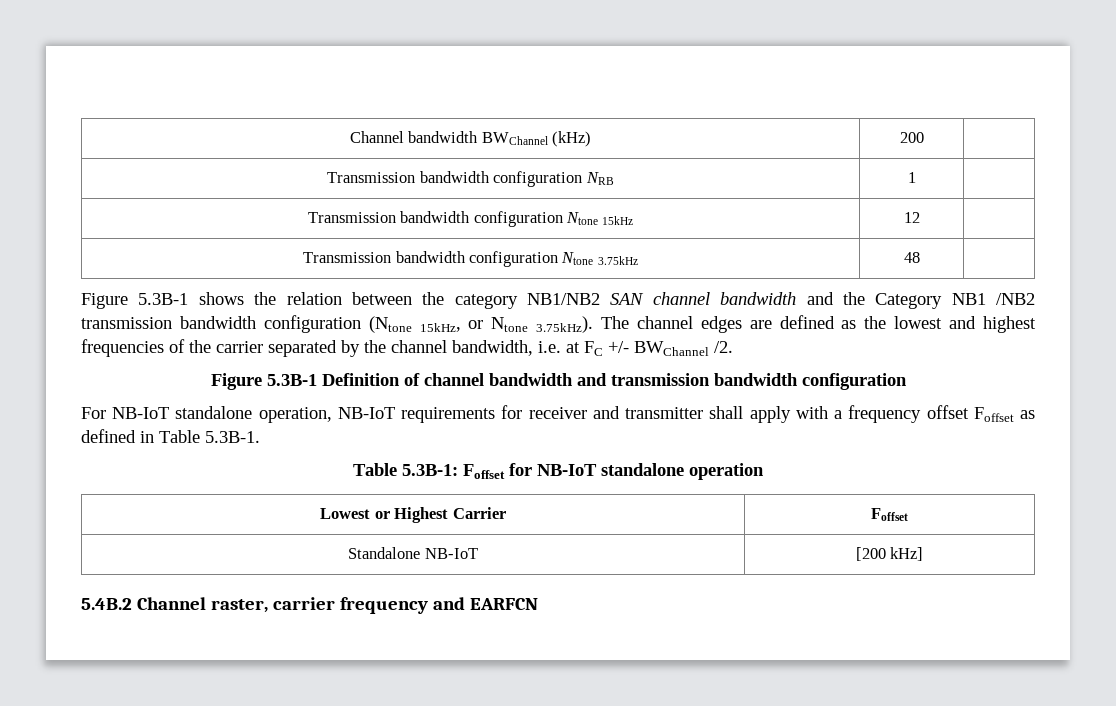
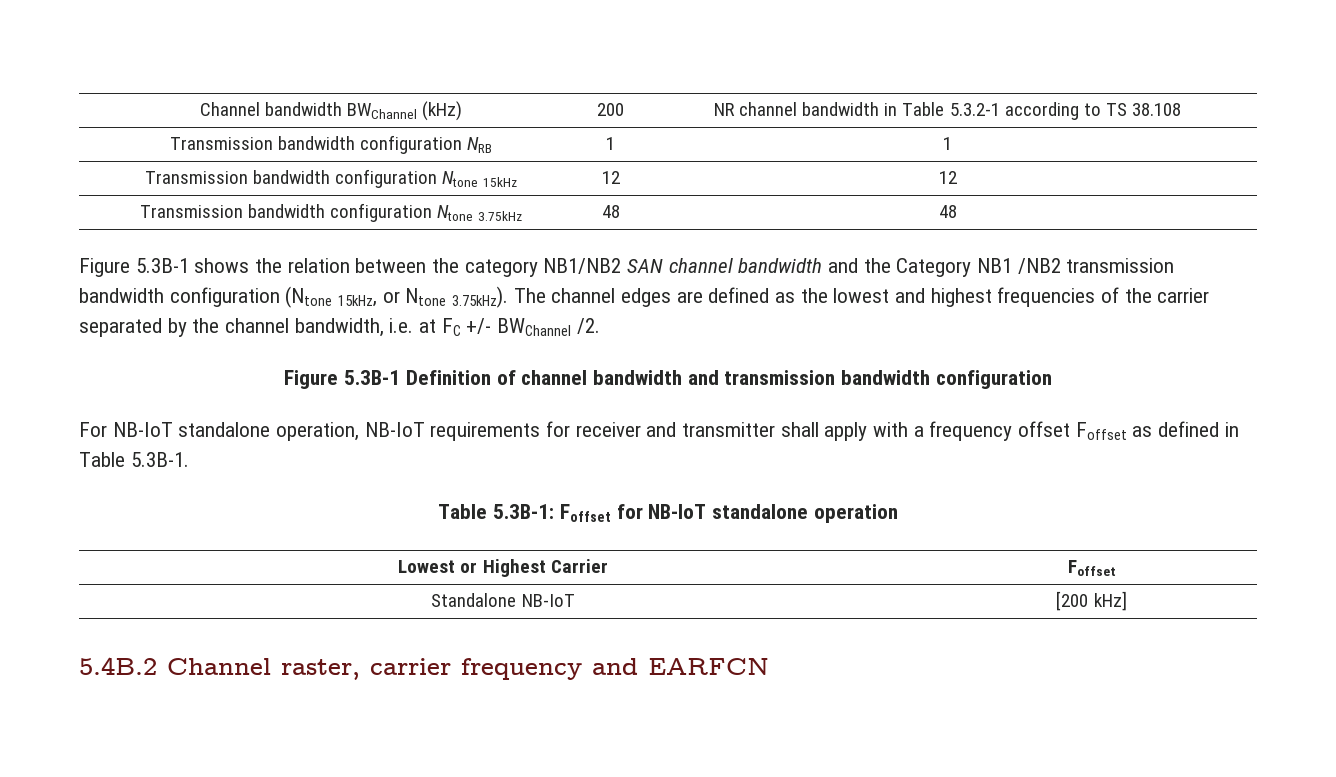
(924, 137) none -> [713,102,1182,120] NR channel bandwidth in Table 5.3.2-1 according to TS 38.108
(916, 177) none -> [943,137,952,150] 1
(920, 217) none -> [938,171,957,184] 12
(920, 257) none -> [938,205,957,218] 48

